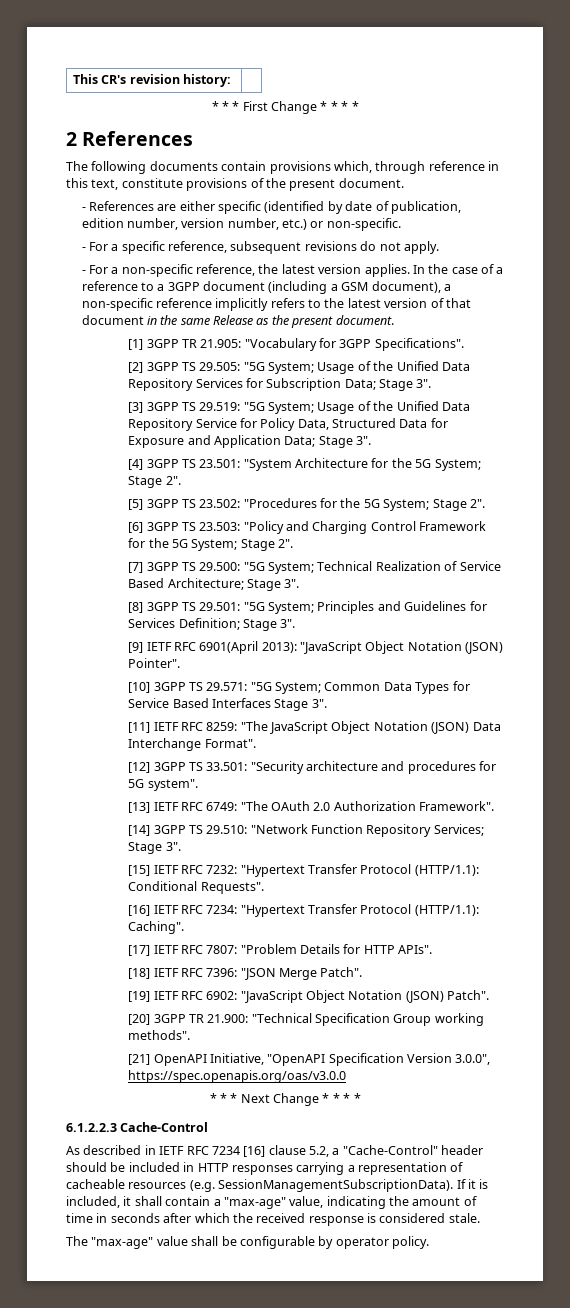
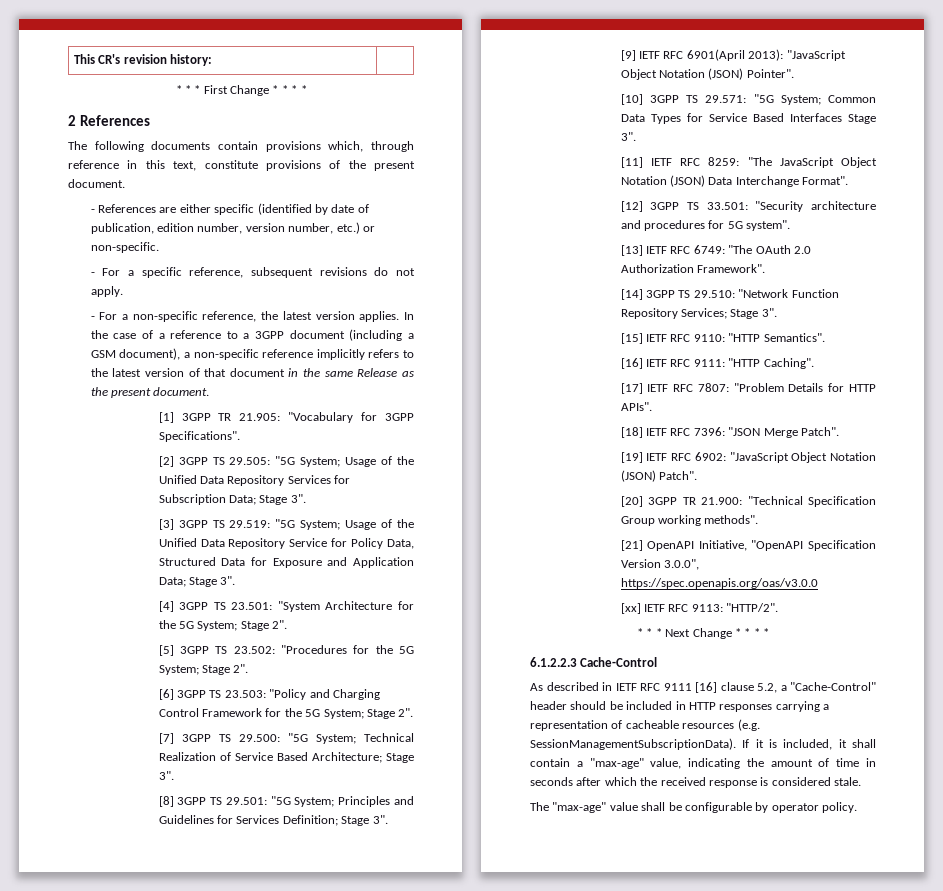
[206,864,479,877] [128,881,264,894] [128,904,479,917] 7232: "Hypertext Transfer Protocol (HTTP/1.1): Conditional Requests". // [16] IETF RFC 7234: "Hypertext Transfer Protocol (HTTP/1.1): -> [693,333,825,342] [620,358,761,369] 9110: "HTTP Semantics". // [16] IETF RFC 9111: "HTTP
(347, 1076) none -> [620,603,779,614] // [xx] IETF RFC 9113: "HTTP/2".
[211,1146,240,1155] 7234 -> [663,683,692,691] 9111

